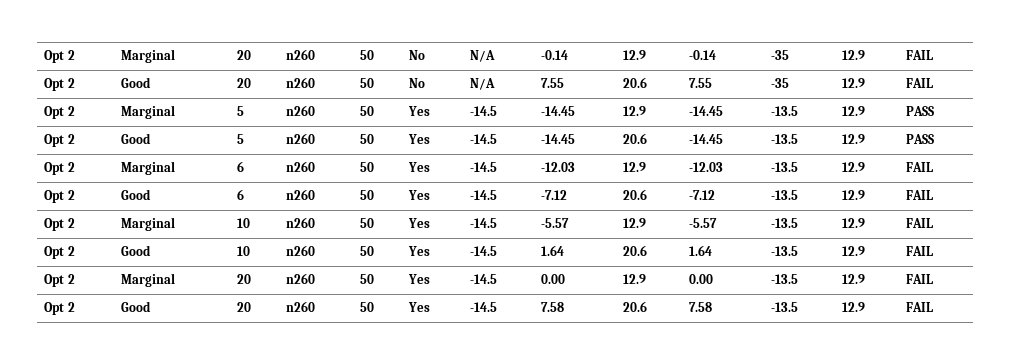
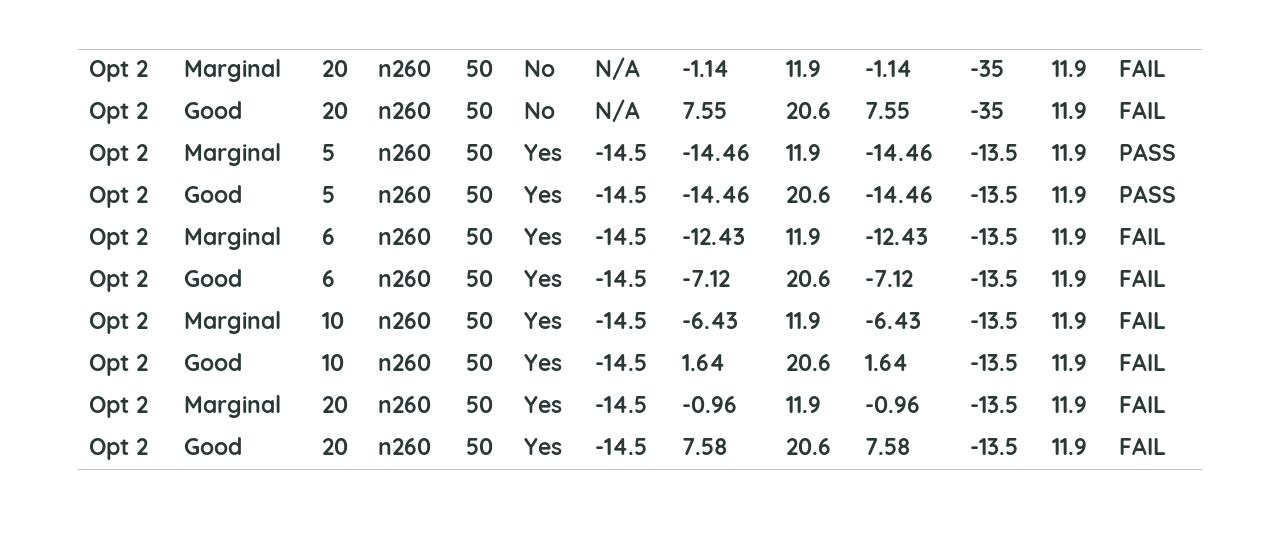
[541,50,569,60] [623,50,647,60] [689,50,717,60] [771,50,790,60] [842,50,866,60] -0.14 | 12.9 | -0.14 | -35 | 12.9 -> [682,60,730,77] [786,60,822,77] [865,60,913,77] [970,60,1005,77] [1052,60,1088,77] -1.14 | 11.9 | -1.14 | -35 | 11.9
[842,78,866,88] 12.9 -> [1052,102,1088,119] 11.9
[541,106,576,116] [623,106,647,116] [689,106,724,116] [771,106,799,116] [842,106,866,116] -14.45 | 12.9 | -14.45 | -13.5 | 12.9 -> [682,144,751,161] [786,144,822,161] [865,144,934,161] [970,144,1019,161] [1052,144,1088,161] -14.46 | 11.9 | -14.46 | -13.5 | 11.9
[541,134,576,144] [623,133,648,144] [689,134,724,144] [771,134,799,144] [842,134,866,144] -14.45 | 20.6 | -14.45 | -13.5 | 12.9 -> [682,186,751,203] [786,186,832,203] [865,186,934,203] [970,186,1019,203] [1052,186,1088,203] -14.46 | 20.6 | -14.46 | -13.5 | 11.9
[541,162,576,172] [623,162,647,172] [689,162,724,172] [771,162,799,172] [842,162,866,172] -12.03 | 12.9 | -12.03 | -13.5 | 12.9 -> [682,228,746,245] [786,228,822,245] [865,228,929,245] [970,228,1019,245] [1052,228,1088,245] -12.43 | 11.9 | -12.43 | -13.5 | 11.9
[842,190,866,200] 12.9 -> [1052,270,1088,287] 11.9
[541,218,570,228] [623,218,647,228] [689,218,718,228] [771,218,799,228] [842,218,866,228] -5.57 | 12.9 | -5.57 | -13.5 | 12.9 -> [682,312,739,329] [786,312,822,329] [865,312,922,329] [970,312,1019,329] [1052,312,1088,329] -6.43 | 11.9 | -6.43 | -13.5 | 11.9
[842,246,866,256] 12.9 -> [1052,354,1088,371] 11.9
[541,274,566,284] [623,274,647,284] [689,274,714,284] [771,274,799,284] [842,274,866,284] 0.00 | 12.9 | 0.00 | -13.5 | 12.9 -> [682,396,738,413] [786,396,822,413] [865,396,921,413] [970,396,1019,413] [1052,396,1088,413] -0.96 | 11.9 | -0.96 | -13.5 | 11.9
[842,302,866,312] 12.9 -> [1052,438,1088,455] 11.9

